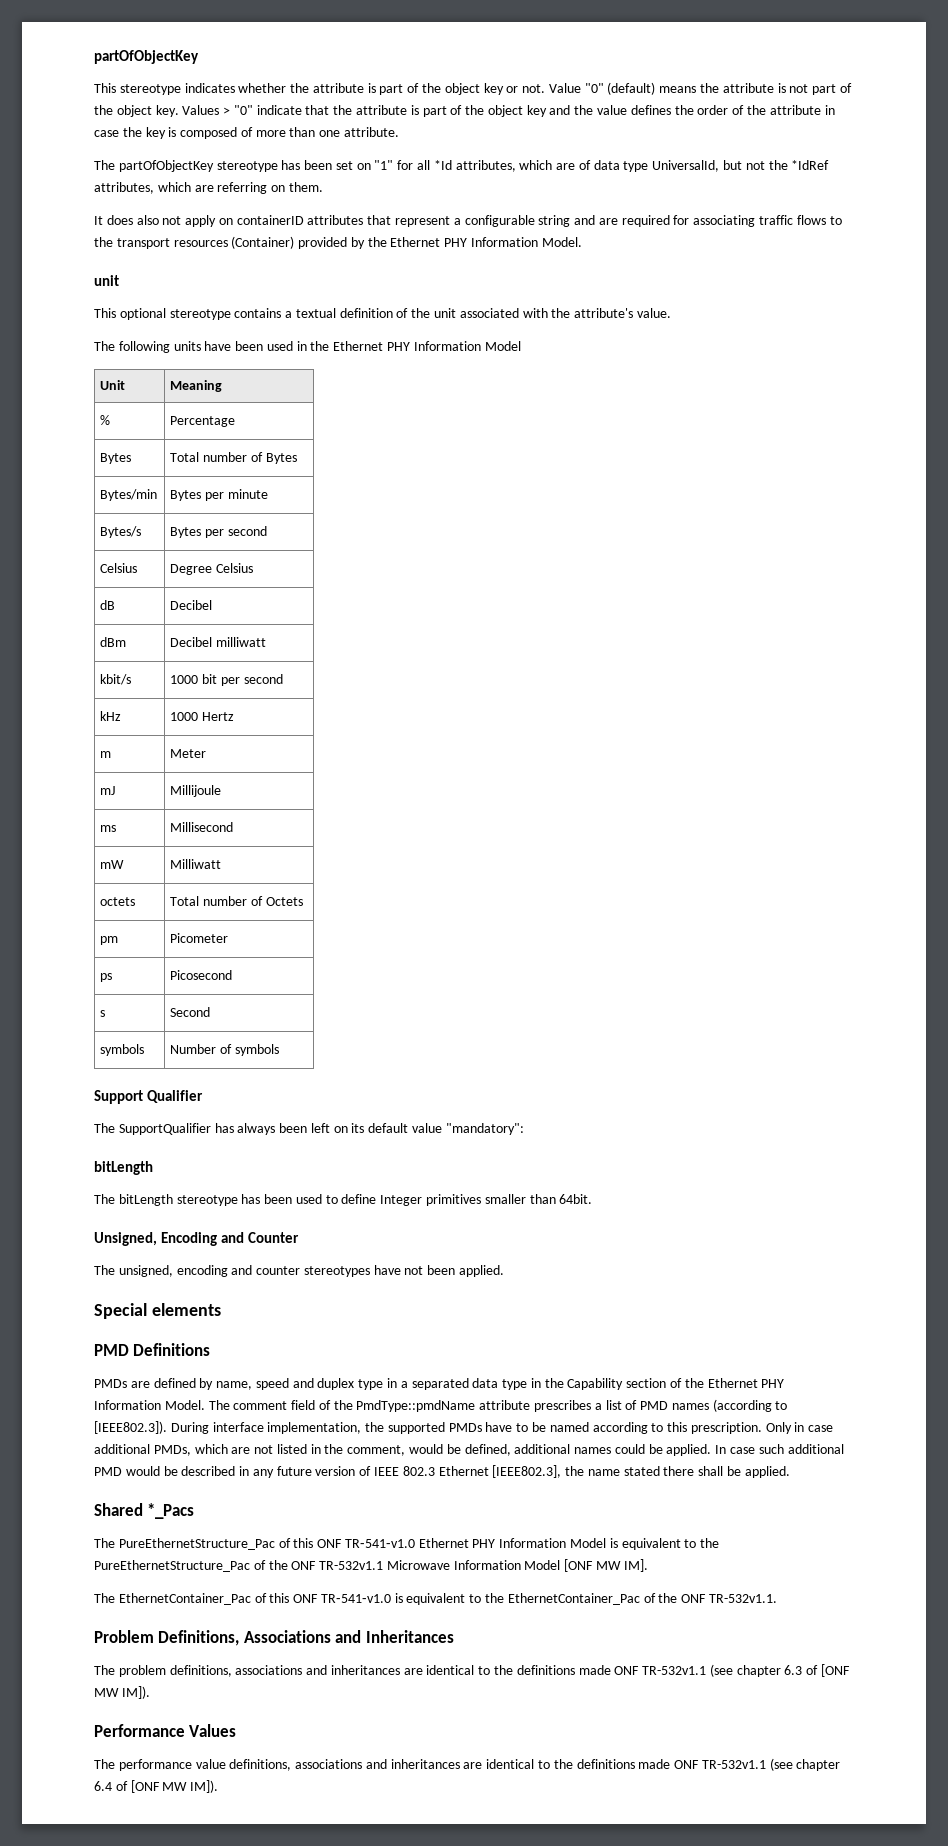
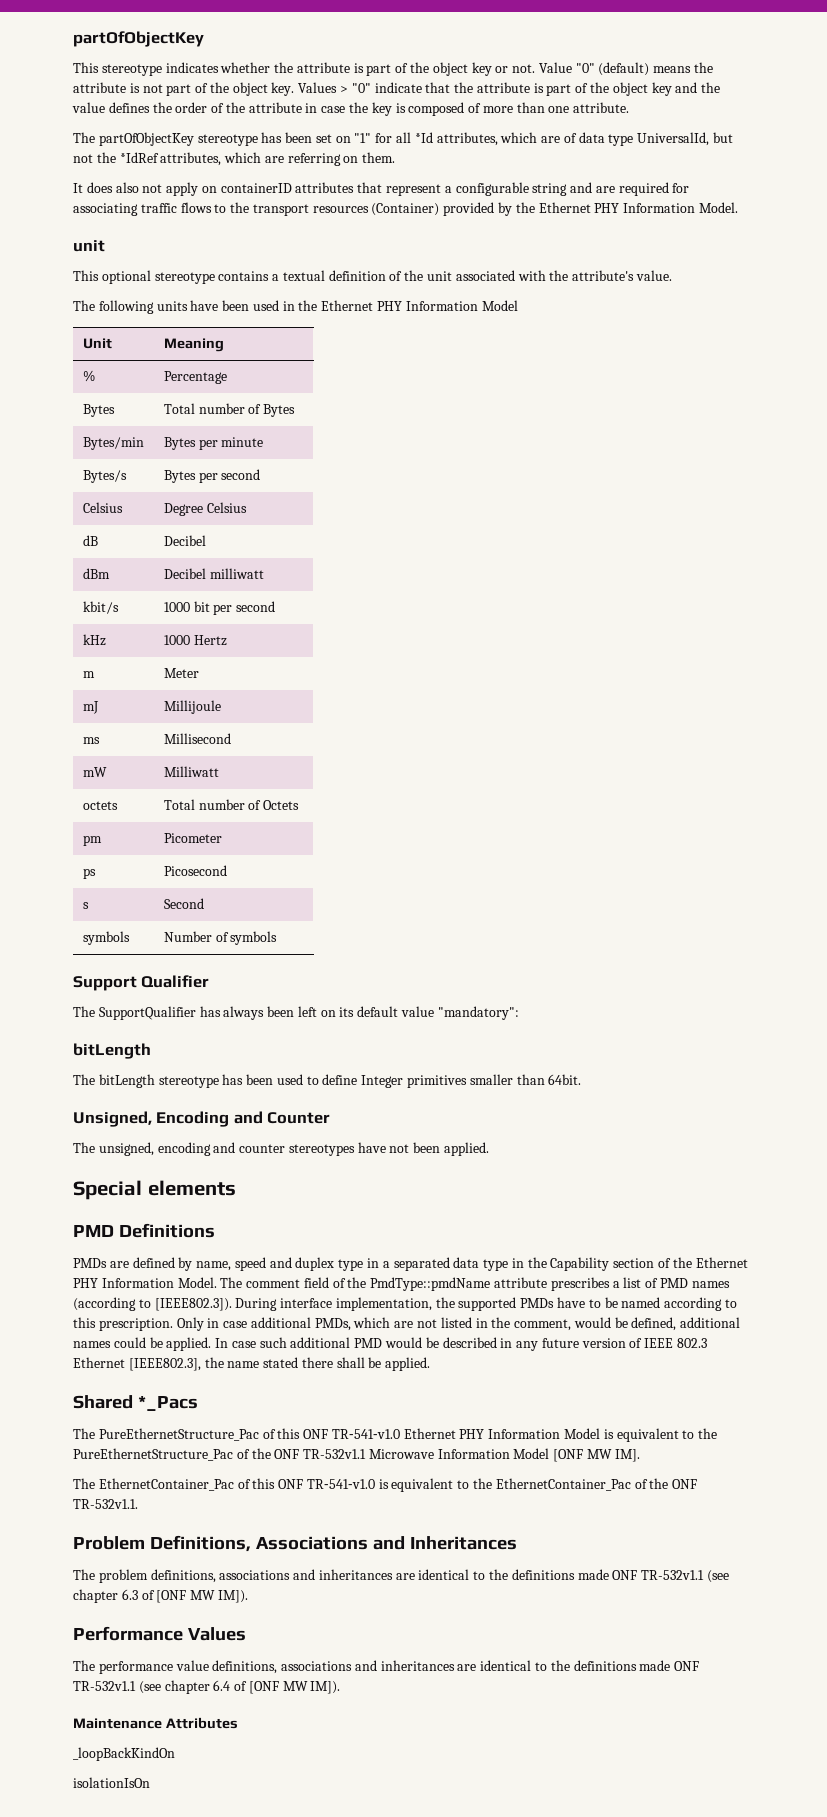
(219, 1786) none -> [73,1717,238,1729] [73,1747,175,1761] [73,1777,150,1788] // Maintenance Attributes // _loopBackKindOn // isolationIsOn

